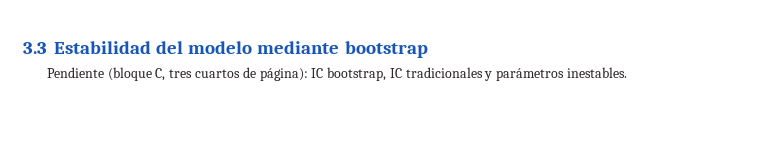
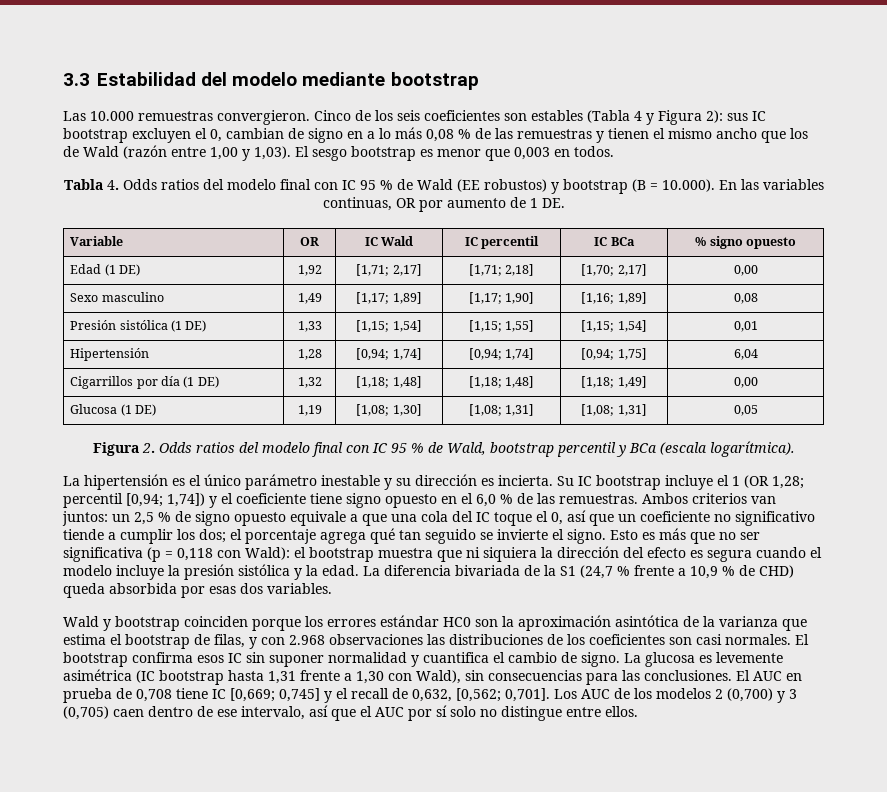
[46,67,627,81] Pendiente (bloque C, tres cuartos de página): IC bootstrap, IC tradicionales y parámetros inestables. -> [63,110,766,125] [63,127,808,143] [63,145,614,161] [63,179,824,194] [322,197,565,212] [70,236,124,246] [300,237,319,246] [364,236,414,246] [464,236,540,249] [594,237,635,246] [695,236,796,249] [70,264,140,276] [297,265,322,276] [356,264,422,276] [468,264,535,276] [581,264,647,276] [733,265,758,276] [70,292,164,302] [297,293,322,304] [356,292,422,304] [468,292,535,304] [581,292,647,304] [733,293,758,304] [70,320,207,332] [297,321,322,332] [356,320,422,332] [468,320,535,332] [581,320,647,332] [733,321,758,332] [70,348,150,361] [297,349,322,360] [356,348,422,360] [468,348,535,360] [581,348,647,360] [733,349,758,360] [70,376,219,389] [297,377,322,388] [356,376,422,388] [468,376,535,388] [581,376,647,388] [733,377,758,388] [70,404,156,416] [297,405,322,416] [356,404,422,416] [468,404,535,416] [581,404,647,416] [733,405,758,416] [92,441,795,457] [63,474,804,490] [63,493,776,508] [62,510,815,526] [63,528,760,544] [63,546,822,562] [63,564,794,580] [63,583,332,598] [63,615,807,631] [63,634,809,649] [63,652,783,667] [63,669,802,685] [63,688,797,703] [63,705,638,721] Las 10.000 remuestras convergieron. Cinco de los seis coeficientes son estables (Tabla 4 y Figura 2): sus IC bootstrap excluyen el 0, cambian de signo en a lo más 0,08 % de las remuestras y tienen el mismo ancho que los de Wald (razón entre 1,00 y 1,03). El sesgo bootstrap es menor que 0,003 en todos. // Tabla 4. Odds ratios del modelo final con IC 95 % de Wald (EE robustos) y bootstrap (B = 10.000). En las variables continuas, OR por aumento de 1 DE. // Variable | OR | IC Wald | IC percentil | IC BCa | % signo opuesto // Edad (1 DE) | 1,92 | [1,71; 2,17] | [1,71; 2,18] | [1,70; 2,17] | 0,00 // Sexo masculino | 1,49 | [1,17; 1,89] | [1,17; 1,90] | [1,16; 1,89] | 0,08 // Presión sistólica (1 DE) | 1,33 | [1,15; 1,54] | [1,15; 1,55] | [1,15; 1,54] | 0,01 // Hipertensión | 1,28 | [0,94; 1,74] | [0,94; 1,74] | [0,94; 1,75] | 6,04 // Cigarrillos por día (1 DE) | 1,32 | [1,18; 1,48] | [1,18; 1,48] | [1,18; 1,49] | 0,00 // Glucosa (1 DE) | 1,19 | [1,08; 1,30] | [1,08; 1,31] | [1,08; 1,31] | 0,05 // Figura 2. Odds ratios del modelo final con IC 95 % de Wald, bootstrap percentil y BCa (escala logarítmica). // La hipertensión es el único parámetro inestable y su dirección es incierta. Su IC bootstrap incluye el 1 (OR 1,28; percentil [0,94; 1,74]) y el coeficiente tiene signo opuesto en el 6,0 % de las remuestras. Ambos criterios van juntos: un 2,5 % de signo opuesto equivale a que una cola del IC toque el 0, así que un coeficiente no significativo tiende a cumplir los dos; el porcentaje agrega qué tan seguido se invierte el signo. Esto es más que no ser significativa (p = 0,118 con Wald): el bootstrap muestra que ni siquiera la dirección del efecto es segura cuando el modelo incluye la presión sistólica y la edad. La diferencia bivariada de la S1 (24,7 % frente a 10,9 % de CHD) queda absorbida por esas dos variables. // Wald y bootstrap coinciden porque los errores estándar HC0 son la aproximación asintótica de la varianza que estima el bootstrap de filas, y con 2.968 observaciones las distribuciones de los coeficientes son casi normales. El bootstrap confirma esos IC sin suponer normalidad y cuantifica el cambio de signo. La glucosa es levemente asimétrica (IC bootstrap hasta 1,31 frente a 1,30 con Wald), sin consecuencias para las conclusiones. El AUC en prueba de 0,708 tiene IC [0,669; 0,745] y el recall de 0,632, [0,562; 0,701]. Los AUC de los modelos 2 (0,700) y 3 (0,705) caen dentro de ese intervalo, así que el AUC por sí solo no distingue entre ellos.

